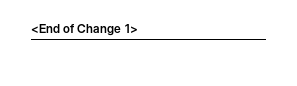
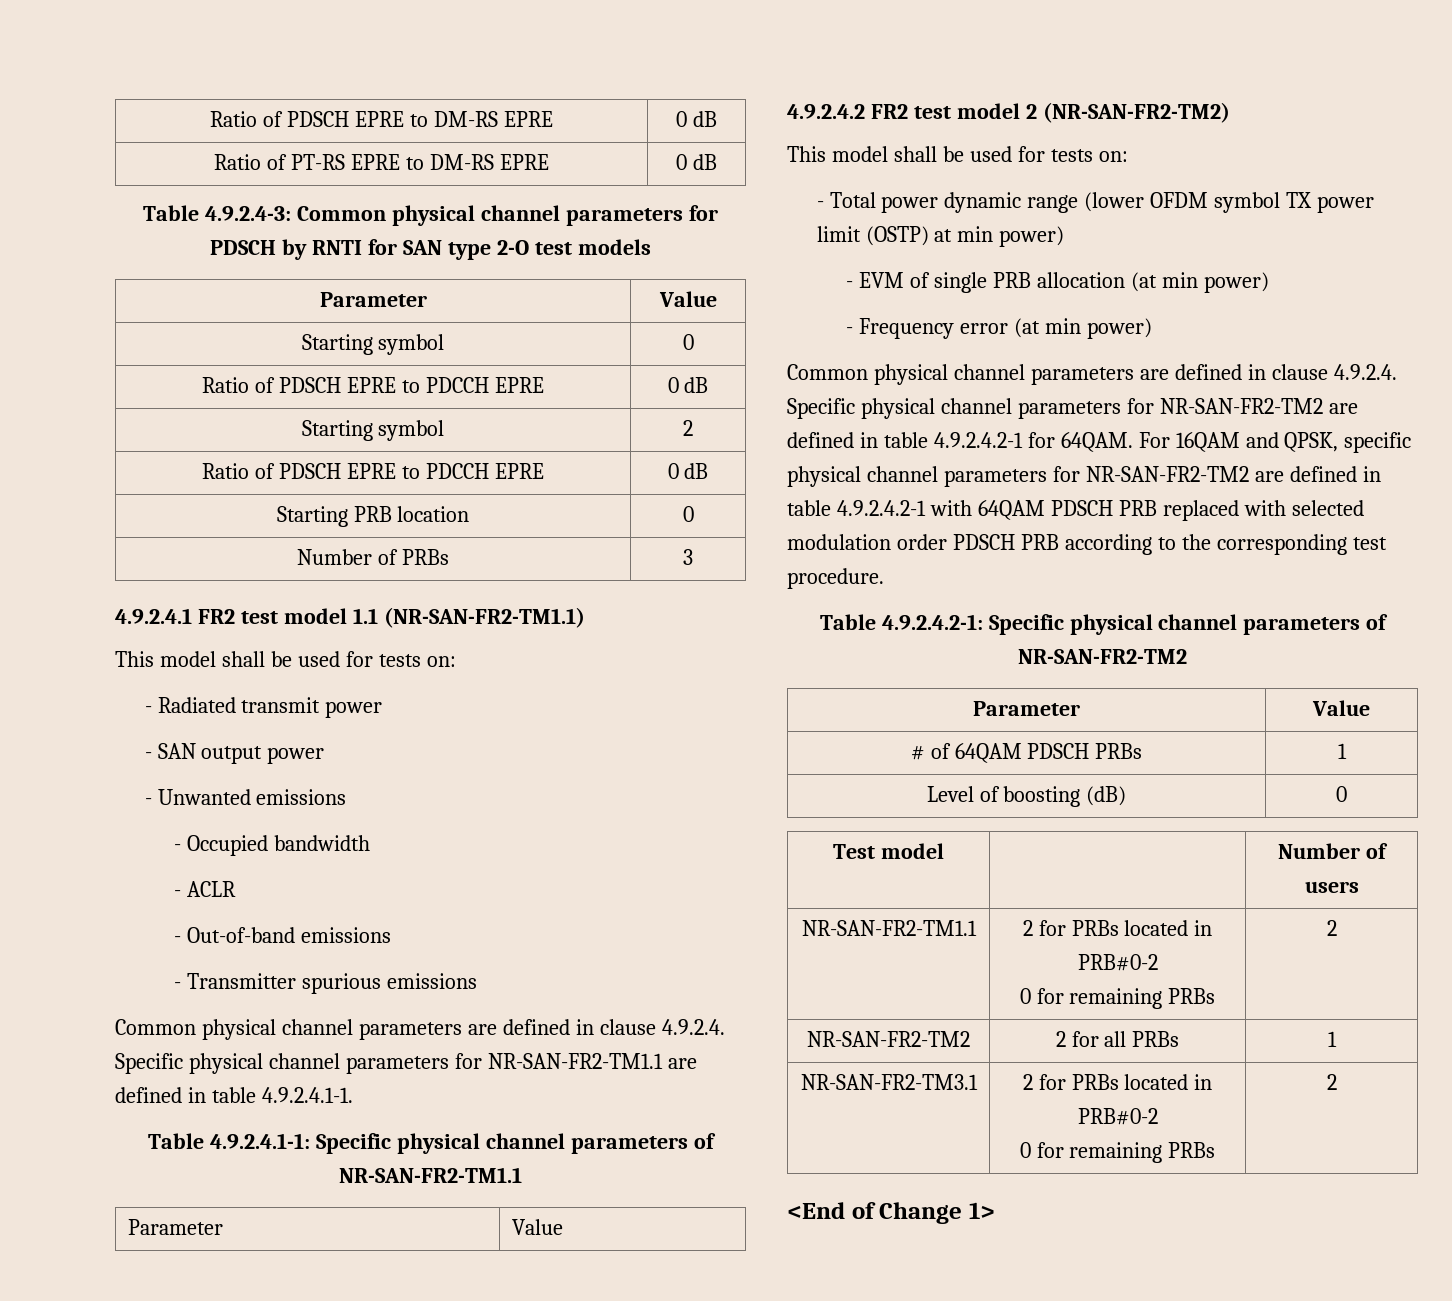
(31, 28) none -> [210,111,553,127] [676,111,717,127] [214,154,549,170] [676,154,717,170] [143,205,718,226] [210,239,651,260] [319,292,427,307] [658,291,717,307] [301,334,445,355] [682,334,694,350] [202,377,544,393] [667,377,709,393] [301,420,445,441] [683,420,693,436] [202,463,544,479] [667,463,709,479] [276,506,470,527] [682,506,694,522] [297,549,449,565] [683,549,693,565] [115,607,585,628] [115,651,456,667] [144,697,383,718] [144,743,325,764] [144,789,347,805] [174,835,371,856] [174,881,237,897] [174,927,392,943] [174,973,478,994] [115,1019,725,1040] [115,1053,697,1074] [115,1087,353,1103] [148,1133,716,1154] [339,1167,522,1183] [127,1219,223,1235] [511,1219,563,1235] [787,102,1230,123] [787,146,1128,162] [816,192,1375,213] [816,226,1065,247] [846,272,1269,293] [846,318,1152,339] [787,364,1397,385] [787,398,1358,419] [787,432,1412,453] [787,466,1381,487] [787,500,1364,521] [787,534,1387,555] [787,568,884,589] [819,614,1389,635] [1018,649,1187,664] [973,701,1080,716] [1312,700,1370,716] [910,743,1143,763] [1337,743,1347,759] [926,786,1127,807] [1336,786,1347,802] [833,843,944,859] [1278,843,1388,859] [1304,881,1359,893] [801,920,977,936] [1022,920,1213,936] [1077,954,1158,971] [1019,988,1216,1009] [1326,920,1337,936] [807,1031,970,1047] [1055,1031,1180,1047] [1327,1031,1337,1047] [800,1074,978,1090] [1022,1074,1213,1090] [1077,1108,1158,1125] [1019,1142,1216,1163] [1326,1074,1337,1090] Ratio of PDSCH EPRE to DM-RS EPRE | 0 dB // Ratio of PT-RS EPRE to DM-RS EPRE | 0 dB // Table 4.9.2.4-3: Common physical channel parameters for PDSCH by RNTI for SAN type 2-O test models // Parameter | Value // Starting symbol | 0 // Ratio of PDSCH EPRE to PDCCH EPRE | 0 dB // Starting symbol | 2 // Ratio of PDSCH EPRE to PDCCH EPRE | 0 dB // Starting PRB location | 0 // Number of PRBs | 3 // 4.9.2.4.1 FR2 test model 1.1 (NR-SAN-FR2-TM1.1) // This model shall be used for tests on: // - Radiated transmit power // - SAN output power // - Unwanted emissions // - Occupied bandwidth // - ACLR // - Out-of-band emissions // - Transmitter spurious emissions // Common physical channel parameters are defined in clause 4.9.2.4. Specific physical channel parameters for NR-SAN-FR2-TM1.1 are defined in table 4.9.2.4.1-1. // Table 4.9.2.4.1-1: Specific physical channel parameters of NR-SAN-FR2-TM1.1 // Parameter | Value // 4.9.2.4.2 FR2 test model 2 (NR-SAN-FR2-TM2) // This model shall be used for tests on: // - Total power dynamic range (lower OFDM symbol TX power limit (OSTP) at min power) // - EVM of single PRB allocation (at min power) // - Frequency error (at min power) // Common physical channel parameters are defined in clause 4.9.2.4. Specific physical channel parameters for NR-SAN-FR2-TM2 are defined in table 4.9.2.4.2-1 for 64QAM. For 16QAM and QPSK, specific physical channel parameters for NR-SAN-FR2-TM2 are defined in table 4.9.2.4.2-1 with 64QAM PDSCH PRB replaced with selected modulation order PDSCH PRB according to the corresponding test procedure. // Table 4.9.2.4.2-1: Specific physical channel parameters of NR-SAN-FR2-TM2 // Parameter | Value // # of 64QAM PDSCH PRBs | 1 // Level of boosting (dB) | 0 // Test model | | Number of users // NR-SAN-FR2-TM1.1 | 2 for PRBs located in PRB#0-2 // 0 for remaining PRBs | 2 // NR-SAN-FR2-TM2 | 2 for all PRBs | 1 // NR-SAN-FR2-TM3.1 | 2 for PRBs located in PRB#0-2 // 0 for remaining PRBs | 2 //

